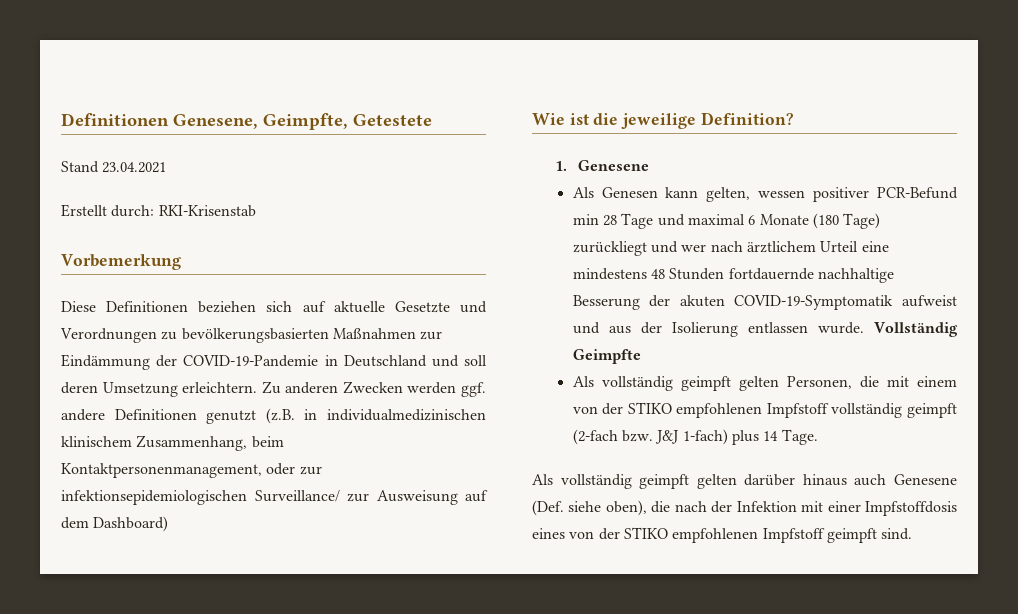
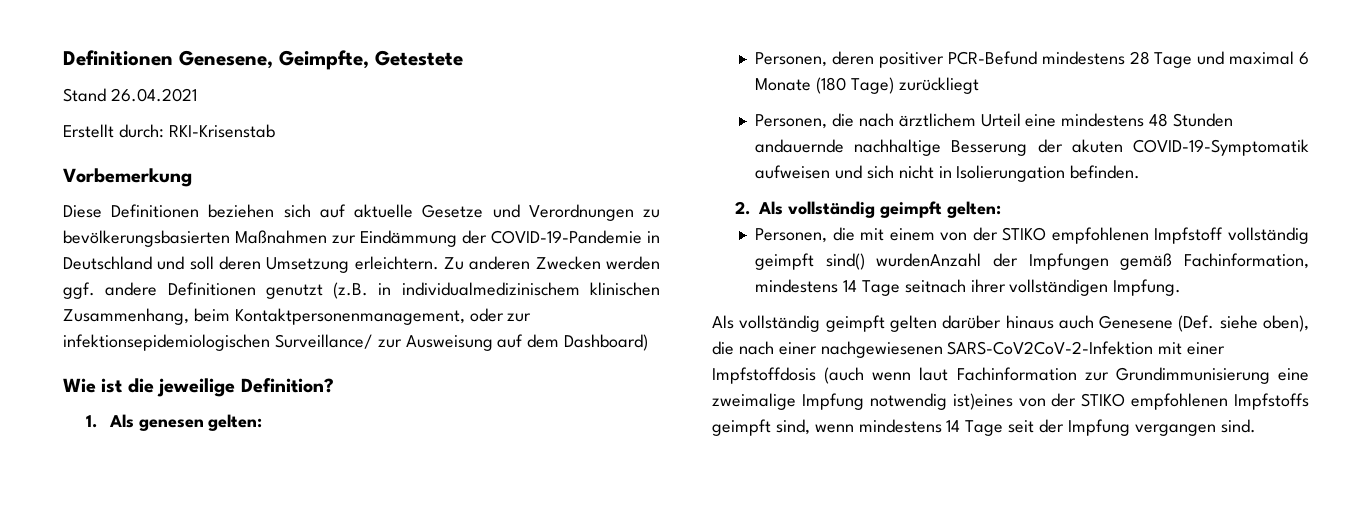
[102,162,167,173] 23.04.2021 -> [110,88,197,102] 26.04.2021
[394,301,450,313] Gesetzte -> [422,204,484,218] Gesetze
[327,409,486,421] [61,436,132,447] individualmedizinischen klinischem -> [401,282,661,296] individualmedizinischem klinischen
[578,160,650,171] [572,187,806,202] Genesene // Als Genesen kann gelten, wessen -> [108,414,263,431] [755,51,875,67] Als genesen gelten: // Personen, deren
[572,214,599,225] min -> [1041,51,1125,65] mindestens
[651,241,707,253] und wer -> [755,113,854,129] // Personen, die
[728,268,814,280] fortdauernde -> [755,139,845,153] andauernde
[902,295,957,307] [572,322,958,337] [572,349,641,364] [572,376,779,391] aufweist und aus der Isolierung entlassen wurde. Vollständig Geimpfte // Als vollständig geimpft gelten -> [755,165,1141,182] [735,201,1001,218] aufweisen und sich nicht in Isolierungation befinden. // 2. Als vollständig geimpft gelten: //
[572,429,818,445] (2-fach bzw. J&J 1-fach) plus 14 Tage. -> [825,253,1309,270] [755,279,1182,296] sind() wurdenAnzahl der Impfungen gemäß Fachinformation, mindestens 14 Tage seitnach ihrer vollständigen Impfung.
[711,501,957,516] [532,527,877,543] der Infektion mit einer Impfstoffdosis eines von der STIKO empfohlenen Impfstoff geimpft -> [778,341,1226,358] [712,367,1309,384] [712,393,1309,410] [712,419,1216,436] einer nachgewiesenen SARS-CoV2CoV-2-Infektion mit einer Impfstoffdosis (auch wenn laut Fachinformation zur Grundimmunisierung eine zweimalige Impfung notwendig ist)eines von der STIKO empfohlenen Impfstoffs geimpft sind, wenn mindestens 14 Tage seit der Impfung vergangen

